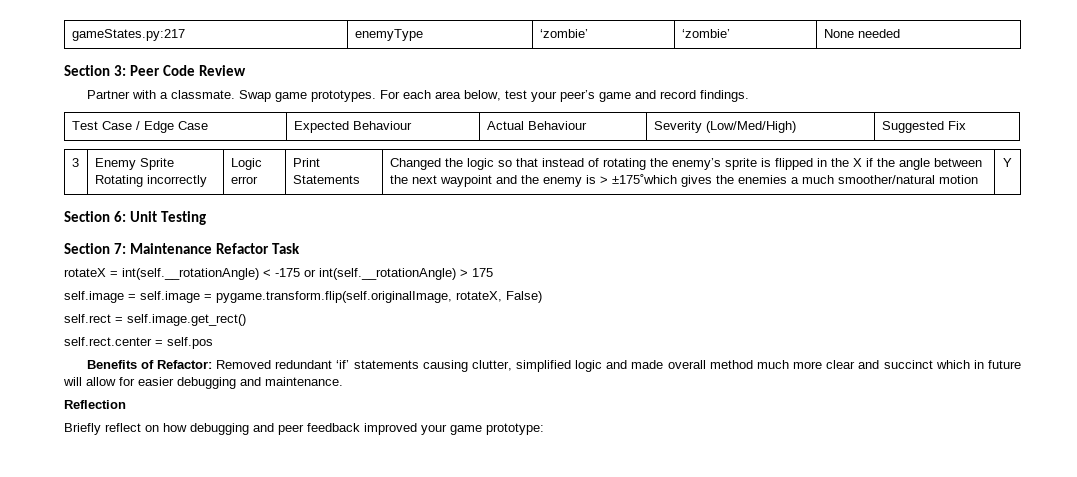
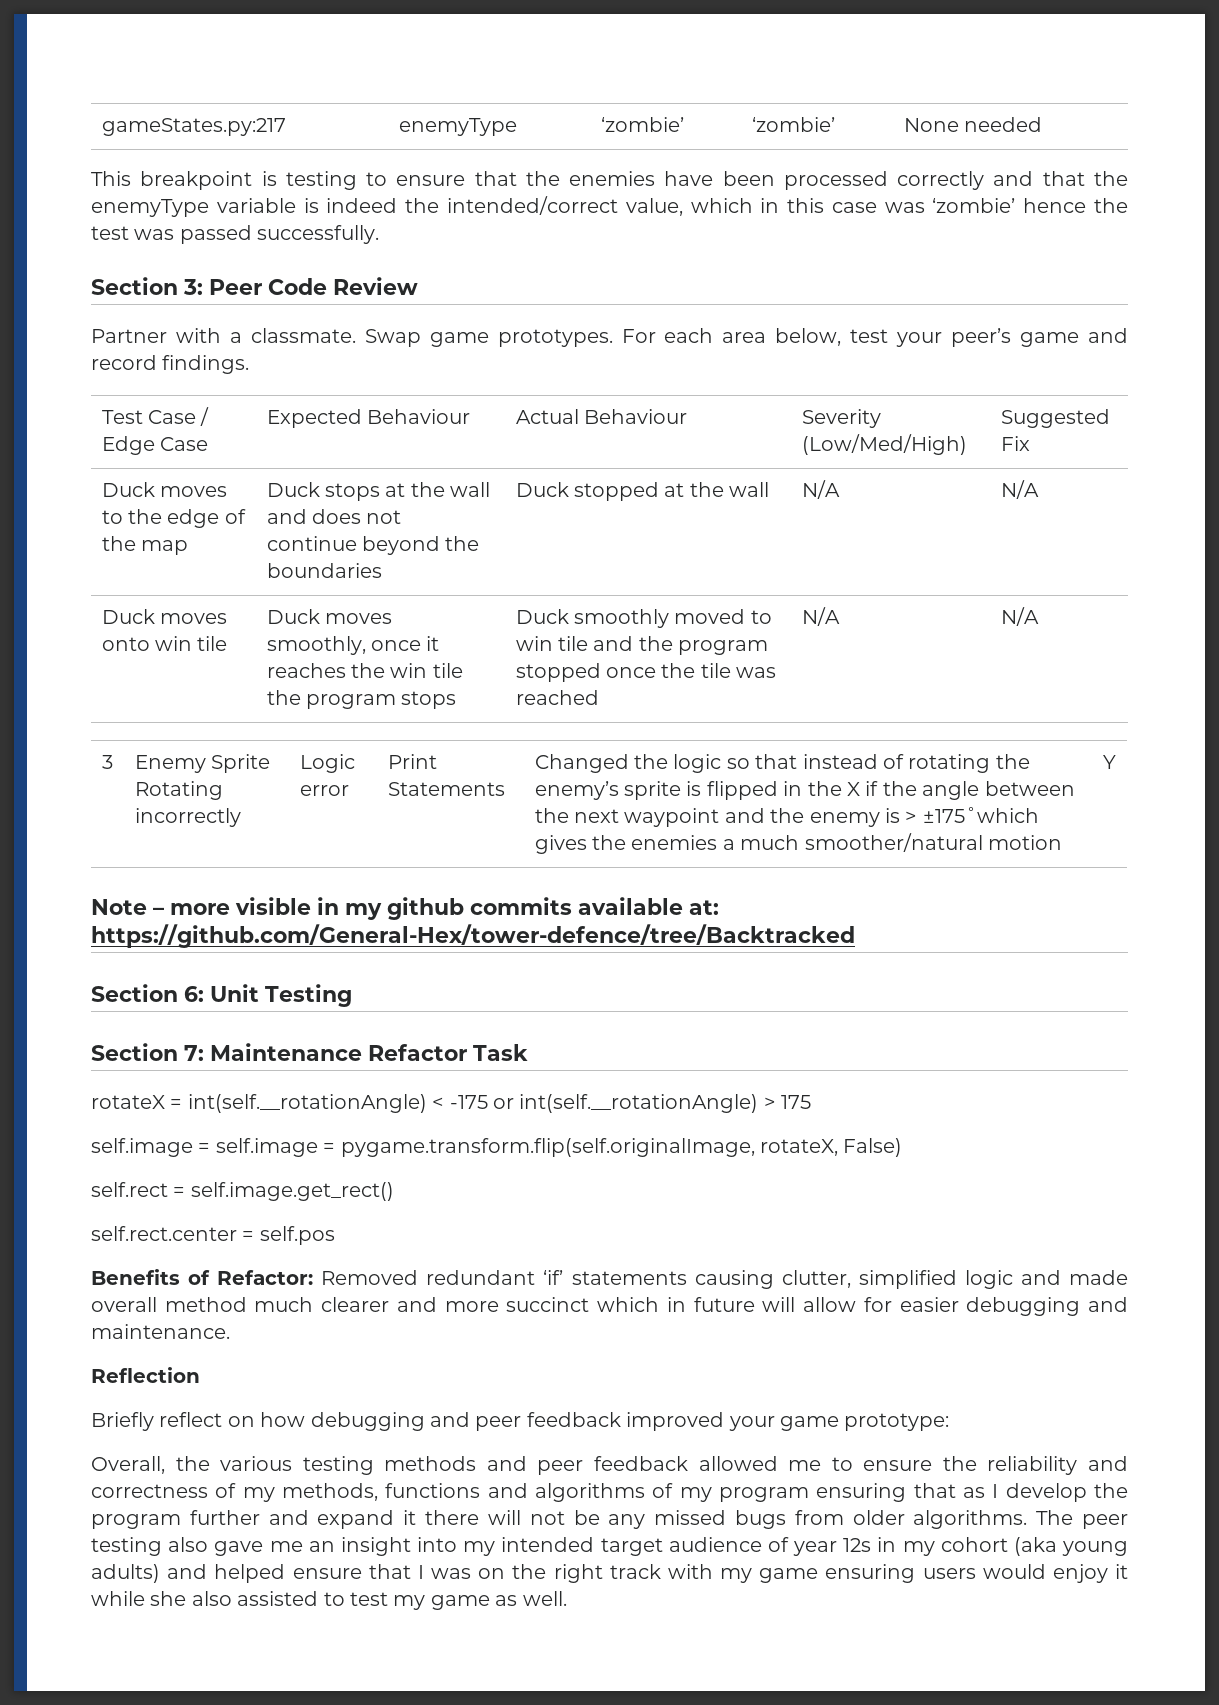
(900, 33) none -> [91,171,1128,190] [91,196,1129,217] [91,225,380,244] // This breakpoint is testing to ensure that the enemies have been processed correctly and that the enemyType variable is indeed the intended/correct value, which in this case was ‘zombie’ hence the test was passed successfully.
(966, 125) none -> [101,482,227,497] [101,509,246,528] [101,536,188,555] [266,482,491,501] [266,509,402,524] [266,536,480,555] [266,563,382,578] [515,482,770,501] [801,480,840,499] [1000,480,1039,499] [101,609,227,624] [101,636,228,651] [266,609,392,624] [266,636,440,655] [266,663,463,678] [266,690,457,709] [515,609,772,628] [515,636,769,655] [515,663,777,682] [515,690,599,705] [801,607,840,626] [1000,607,1039,626] // Duck moves to the edge of the map | Duck stops at the wall and does not continue beyond the boundaries | Duck stopped at the wall | N/A | N/A // Duck moves onto win tile | Duck moves smoothly, once it reaches the win tile the program stops | Duck smoothly moved to win tile and the program stopped once the tile was reached | N/A | N/A
(1012, 162) none -> [91,897,719,920] [91,924,855,948] // Note – more visible in my github commits available at: https://github.com/General-Hex/tower-defence/tree/Backtracked
[793,360,880,369] more clear and -> [321,1297,499,1312] clearer and more
(544, 429) none -> [91,1456,1128,1475] [91,1483,1129,1502] [91,1510,1128,1529] [91,1537,1128,1556] [91,1564,1128,1583] [91,1591,567,1610] // Overall, the various testing methods and peer feedback allowed me to ensure the reliability and correctness of my methods, functions and algorithms of my program ensuring that as I develop the program further and expand it there will not be any missed bugs from older algorithms. The peer testing also gave me an insight into my intended target audience of year 12s in my cohort (aka young adults) and helped ensure that I was on the right track with my game ensuring users would enjoy it while she also assisted to test my game as well.

